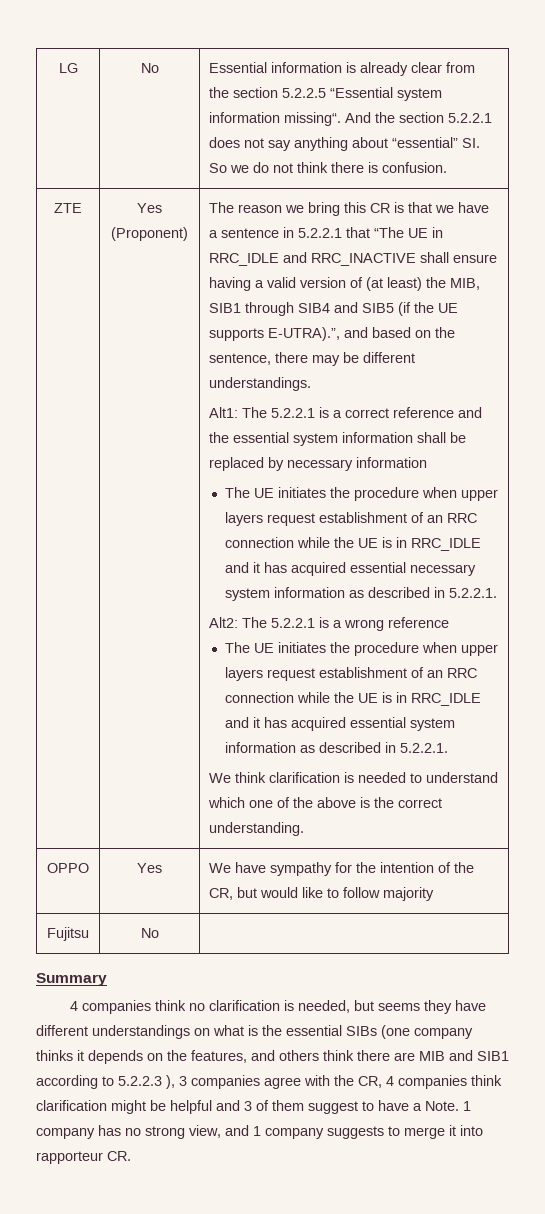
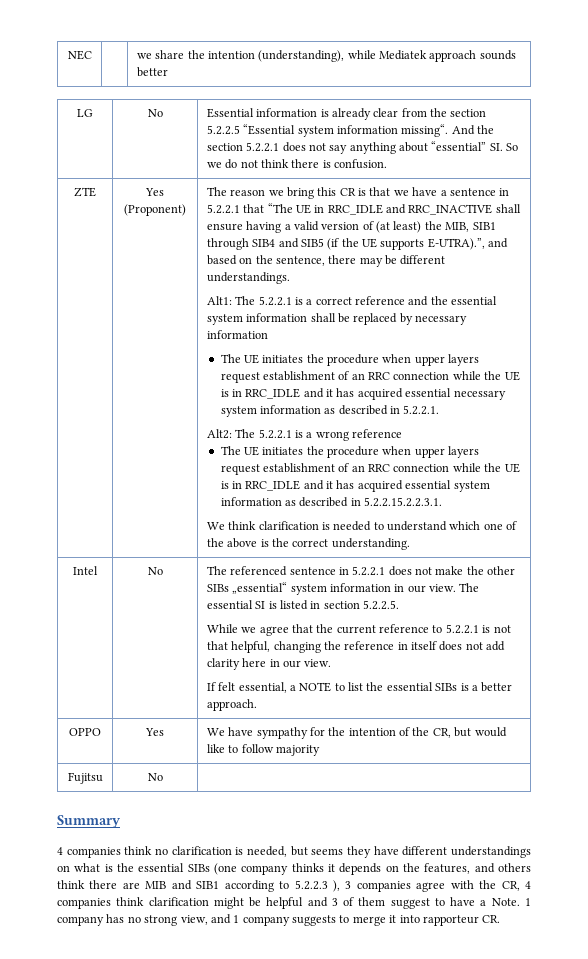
(58, 68) none -> [67,50,92,60] [136,50,516,62] [136,67,168,77] NEC | | we share the intention (understanding), while Mediatek approach sounds better //
[400,743,449,753] 5.2.2.1. -> [363,497,442,507] 5.2.2.15.2.2.3.1.
(305, 829) none -> [73,566,98,575] [147,567,163,575] [206,566,516,576] [206,582,480,595] [206,600,399,610] [206,624,511,636] [206,641,506,653] [206,658,332,670] [206,682,513,693] [206,699,257,711] // Intel | No | The referenced sentence in 5.2.2.1 does not make the other SIBs „essential“ system information in our view. The essential SI is listed in section 5.2.2.5. // While we agree that the current reference to 5.2.2.1 is not that helpful, changing the reference in itself does not add clarity here in our view. // If felt essential, a NOTE to list the essential SIBs is a better approach.

